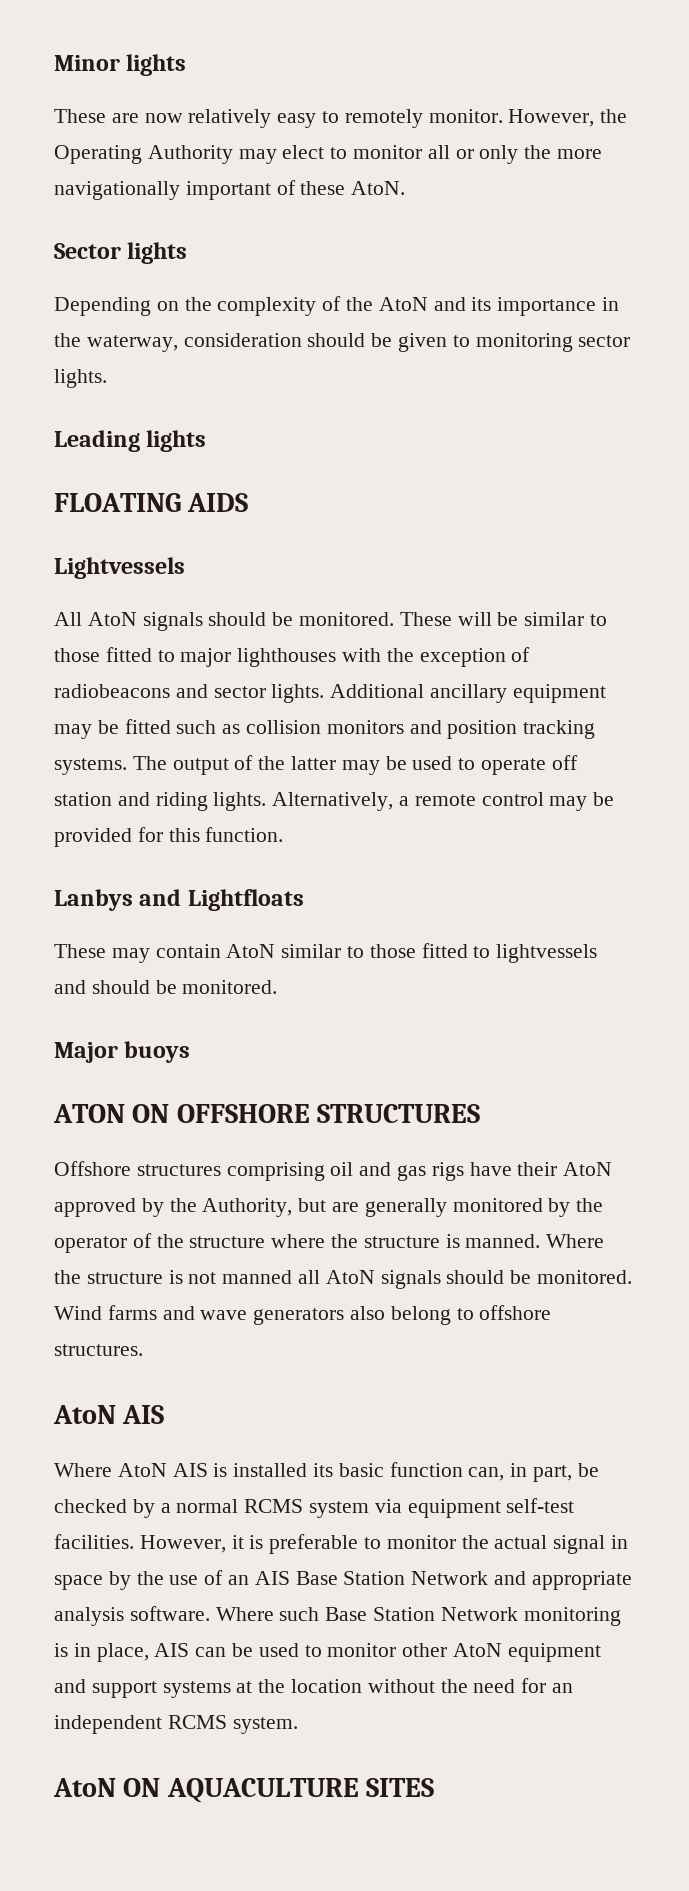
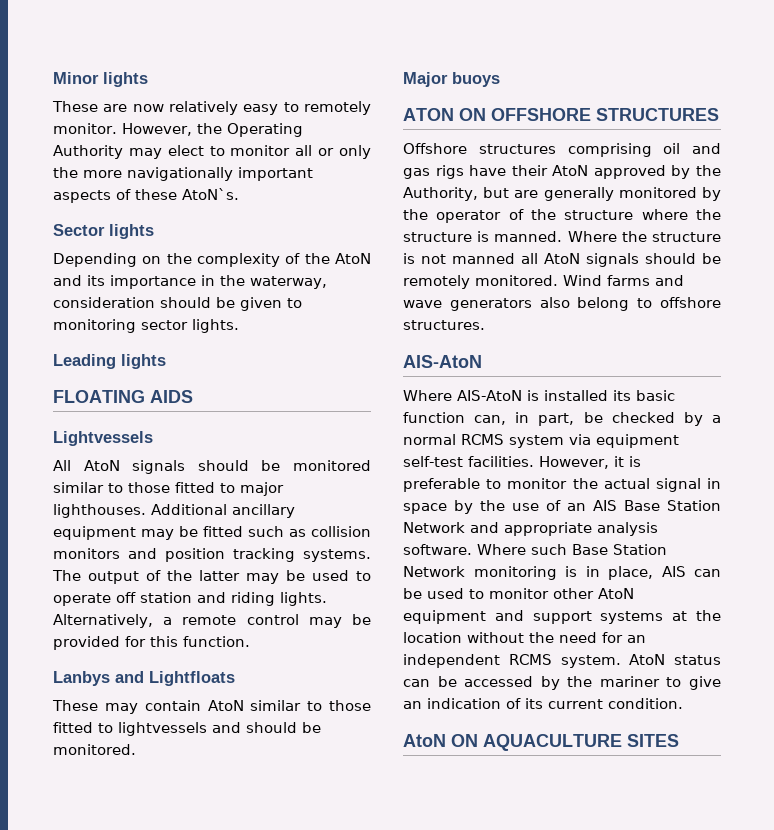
(271, 190) none -> [53,190,111,203] aspects
[351,181,406,195] AtoN. -> [182,188,239,200] AtoN`s.
[299,612,519,626] monitored. These will be -> [293,460,371,471] monitored
[237,647,531,667] [54,684,325,703] lighthouses with the exception of radiobeacons and sector lights. -> [53,504,146,518] lighthouses.
(532, 1277) none -> [403,275,470,289] remotely
[53,1405,165,1424] [54,1463,208,1477] AtoN AIS // Where AtoN AIS -> [403,355,482,368] [403,390,522,401] AIS-AtoN // Where AIS-AtoN
(298, 1725) none -> [629,654,721,665] [403,676,721,690] [403,698,683,709] AtoN status can be accessed by the mariner to give an indication of its current condition.

